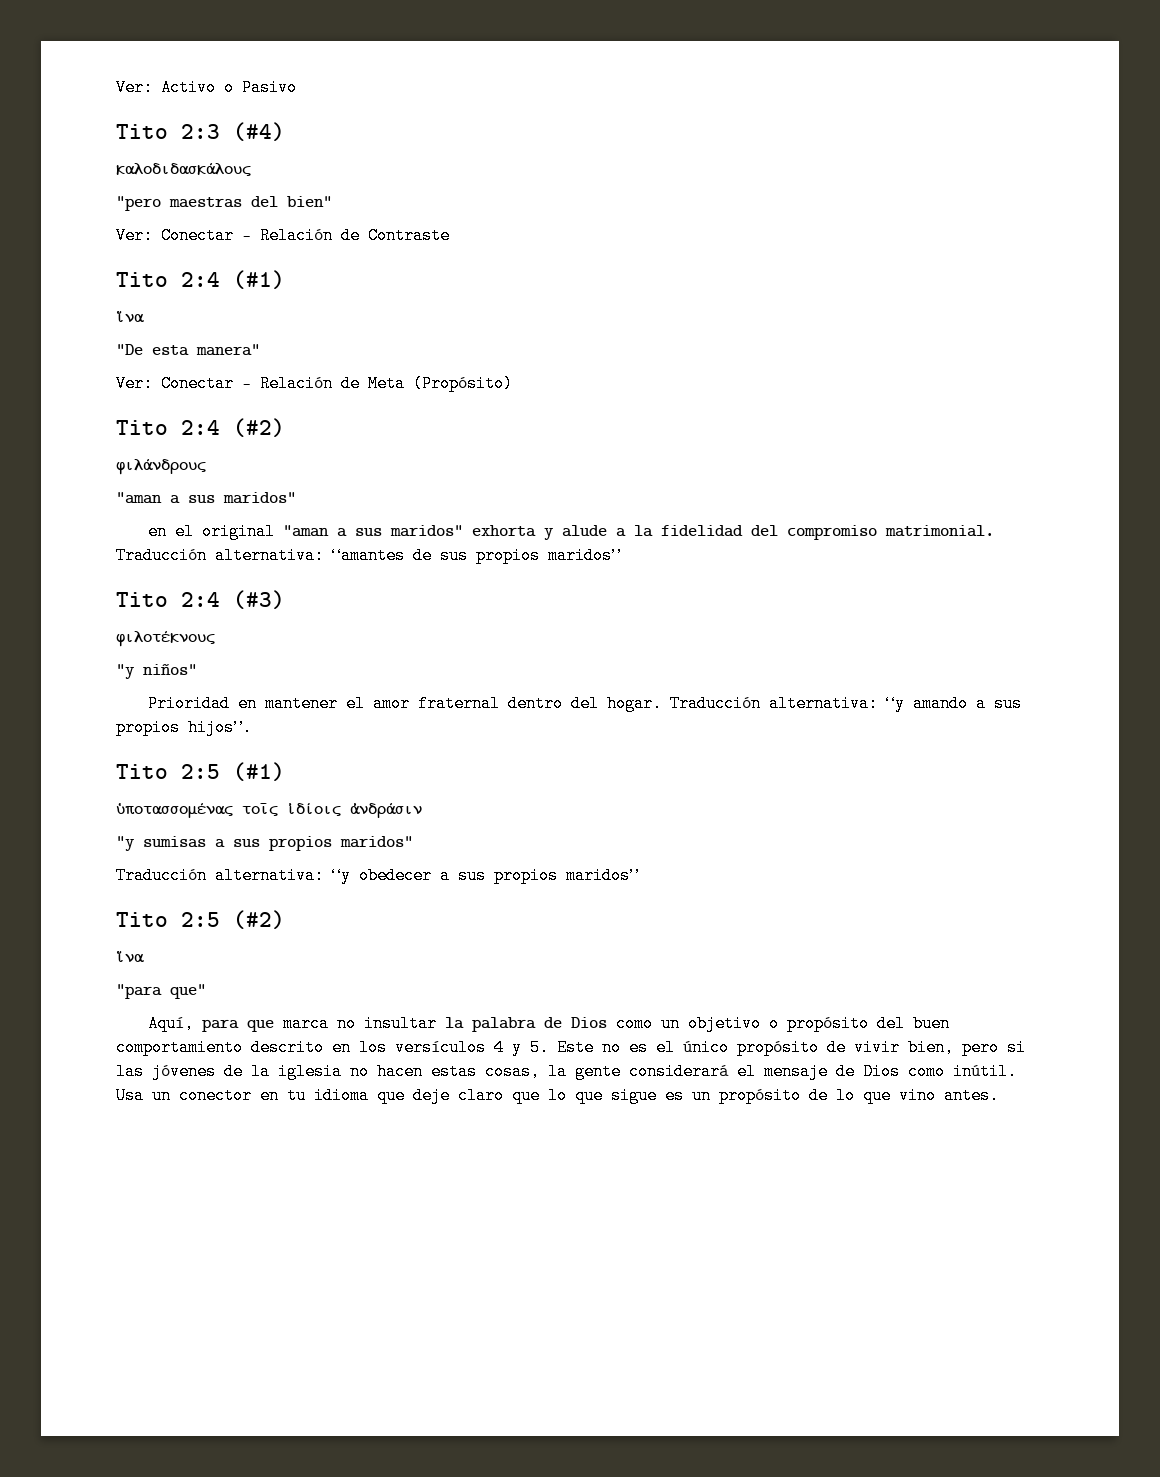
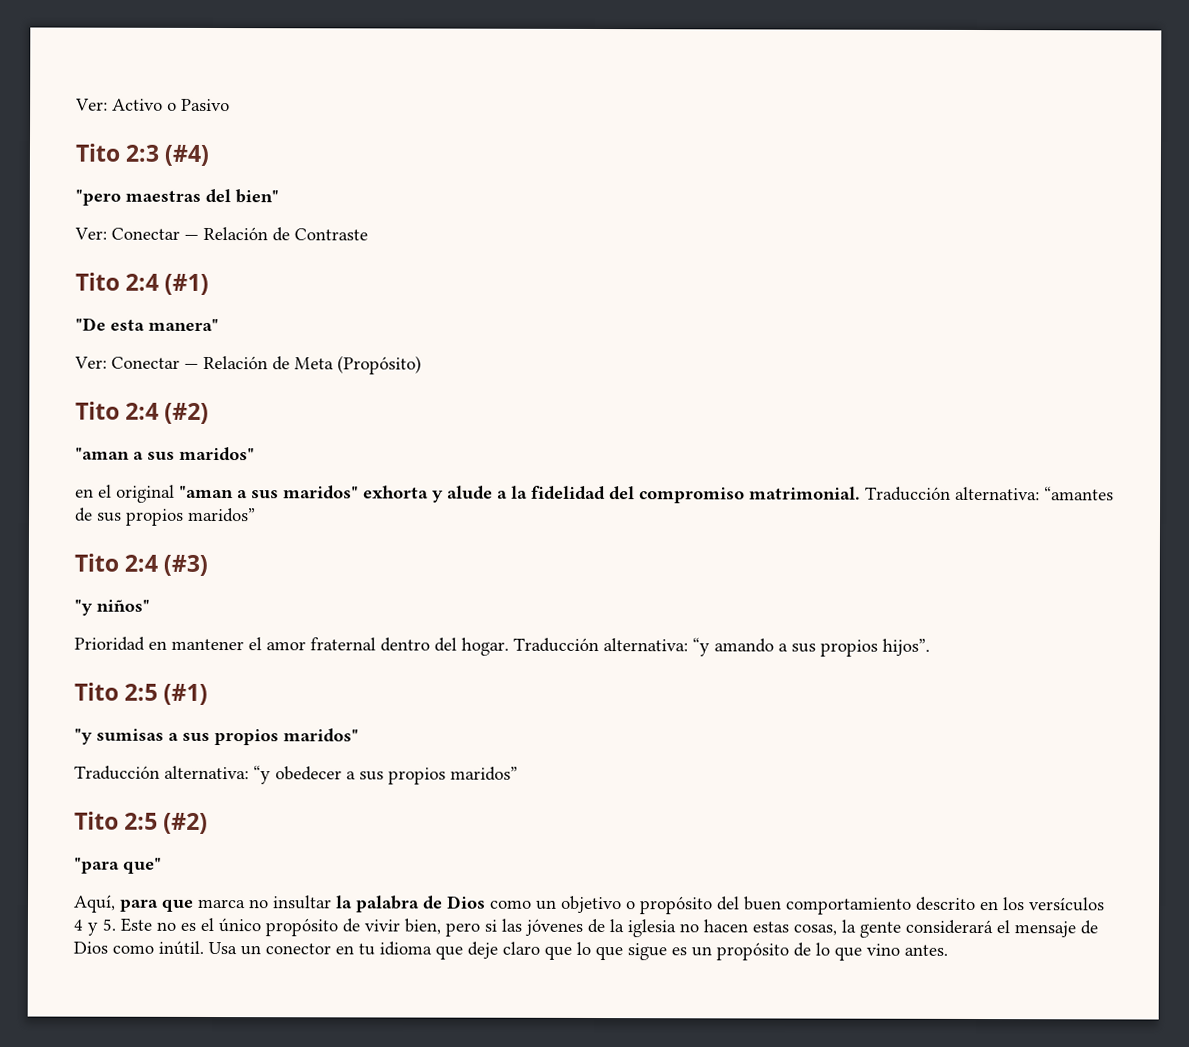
[116,163,251,176] // καλοδιδασκάλους -> (210, 155) none
[116,311,144,322] // ἵνα -> (210, 284) none
[116,459,206,475] // φιλάνδρους -> (210, 413) none
[116,631,215,647] // φιλοτέκνους -> (209, 565) none
[116,803,422,818] // ὑποτασσομένας τοῖς ἰδίοις ἀνδράσιν -> (209, 694) none
[116,951,144,962] // ἵνα -> (209, 823) none

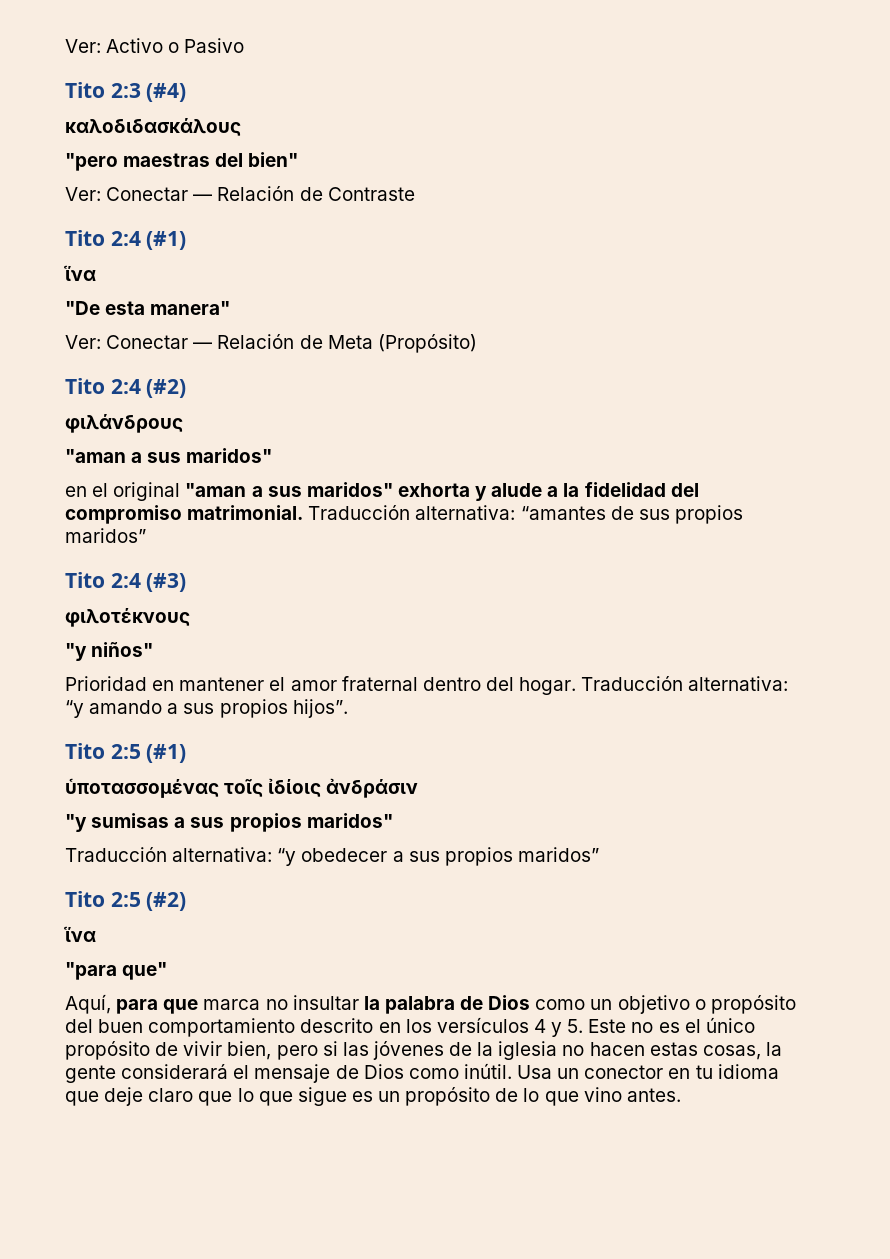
(210, 155) none -> [65,118,241,136] // καλοδιδασκάλους
(210, 284) none -> [64,265,96,281] // ἵνα
(210, 413) none -> [65,414,183,433] // φιλάνδρους
(209, 565) none -> [65,608,190,627] // φιλοτέκνους
(209, 694) none -> [65,778,419,798] // ὑποτασσομένας τοῖς ἰδίοις ἀνδράσιν
(209, 823) none -> [64,926,96,942] // ἵνα

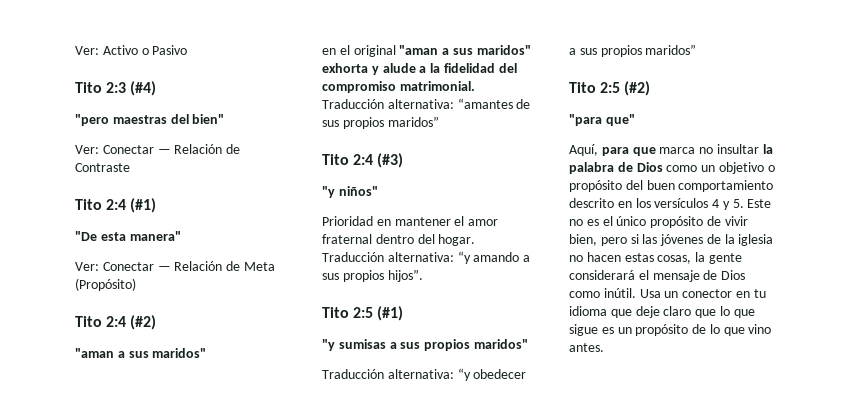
[65,118,241,136] // καλοδιδασκάλους -> (157, 88) none
[64,265,96,281] // ἵνα -> (157, 205) none
[65,414,183,433] // φιλάνδρους -> (157, 322) none
[65,608,190,627] // φιλοτέκνους -> (404, 160) none
[65,778,419,798] // ὑποτασσομένας τοῖς ἰδίοις ἀνδράσιν -> (404, 313) none
[64,926,96,942] // ἵνα -> (651, 88) none

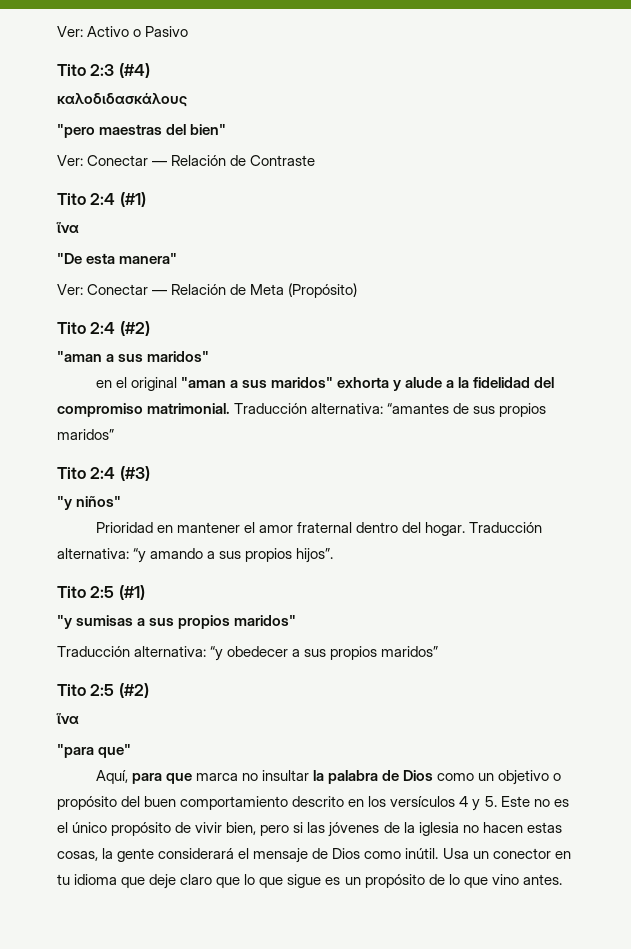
(157, 88) none -> [57,93,187,107] // καλοδιδασκάλους
(157, 205) none -> [56,222,79,233] // ἵνα
(651, 88) none -> [56,713,79,724] // ἵνα

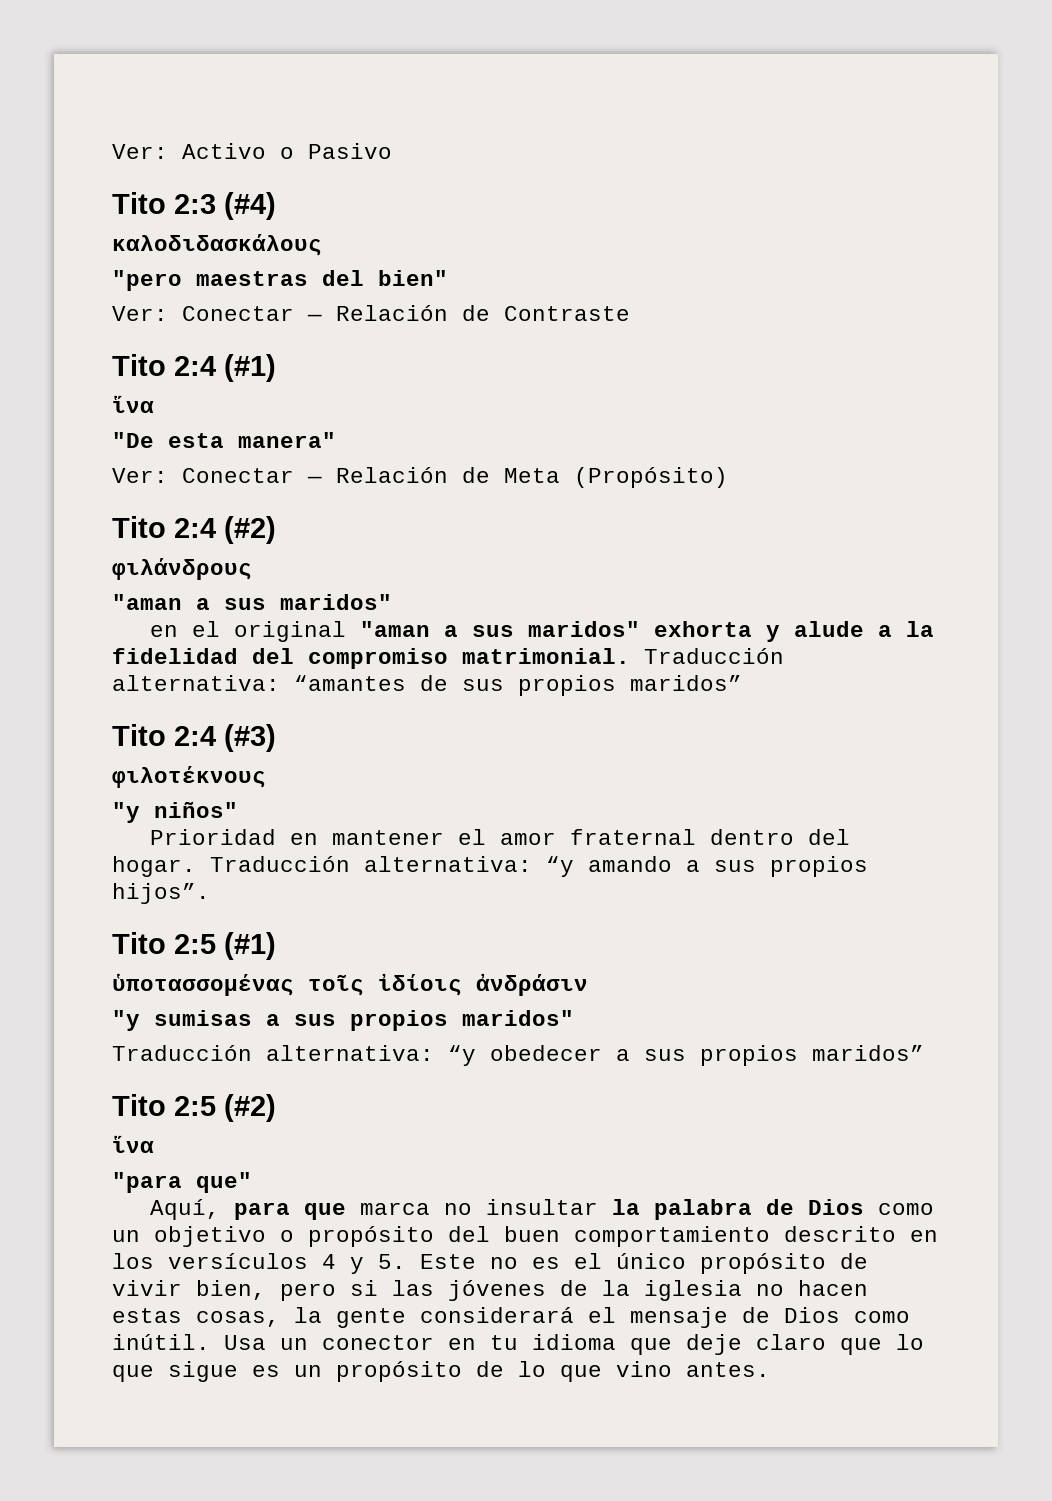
(150, 328) none -> [112,558,252,580] // φιλάνδρους
(150, 473) none -> [112,766,266,788] // φιλοτέκνους
(145, 592) none -> [112,973,588,996] // ὑποτασσομένας τοῖς ἰδίοις ἀνδράσιν

